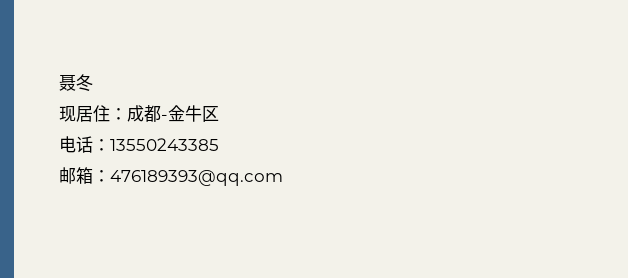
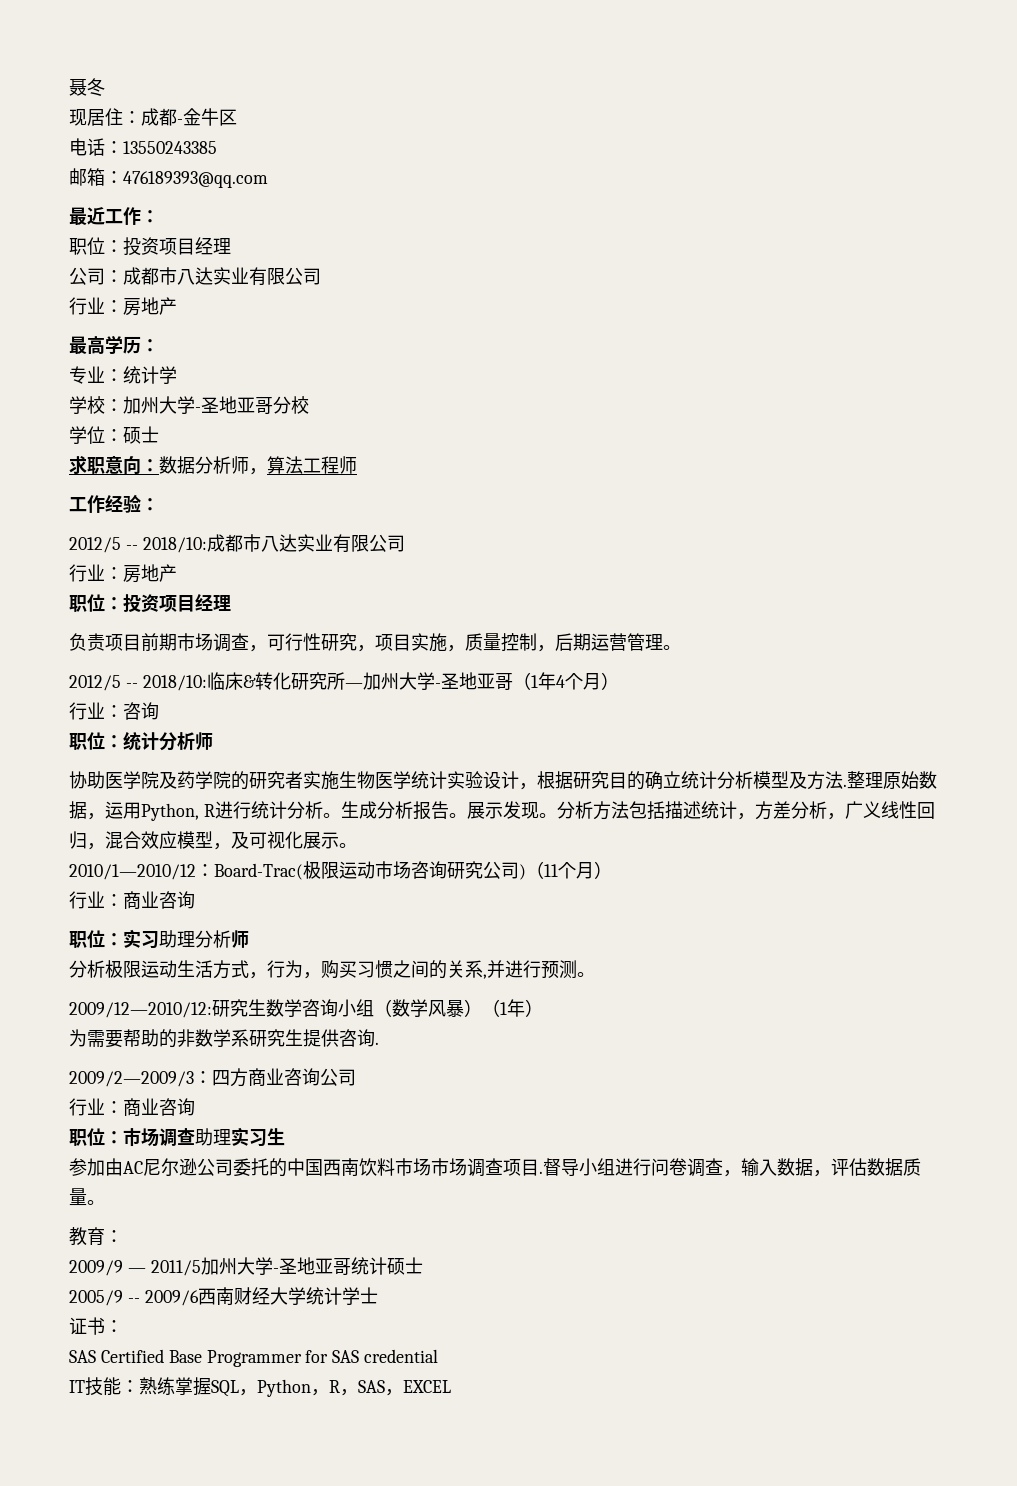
(283, 178) none -> [69,207,159,225] [69,237,231,256] [69,267,321,286] [69,297,177,316] [69,335,159,354] [69,366,177,384] [69,396,309,414] [69,426,159,444] [69,455,357,475] [69,494,159,513] [69,534,405,553] [69,564,177,583] [69,594,231,612] [69,633,681,652] [69,672,619,691] [69,702,159,720] [69,731,213,751] [69,771,937,790] [69,801,935,821] [69,831,357,850] [69,861,612,880] [69,891,195,909] [69,929,249,949] [69,960,595,979] [69,999,543,1018] [69,1029,379,1048] [69,1068,356,1087] [69,1098,195,1116] [69,1127,285,1147] [69,1158,921,1177] [69,1188,105,1206] [69,1227,123,1246] [69,1257,423,1276] [69,1287,378,1306] [69,1317,123,1335] [69,1349,439,1367] [69,1377,451,1397] // 最近工作： // 职位：投资项目经理 // 公司：成都市八达实业有限公司 // 行业：房地产 // 最高学历： // 专业：统计学 // 学校：加州大学-圣地亚哥分校 // 学位：硕士 // 求职意向：数据分析师，算法工程师 // 工作经验： // 2012/5 -- 2018/10:成都市八达实业有限公司 // 行业：房地产 // 职位：投资项目经理 // 负责项目前期市场调查，可行性研究，项目实施，质量控制，后期运营管理。 // 2012/5 -- 2018/10:临床&转化研究所—加州大学-圣地亚哥（1年4个月） // 行业：咨询 // 职位：统计分析师 // 协助医学院及药学院的研究者实施生物医学统计实验设计，根据研究目的确立统计分析模型及方法.整理原始数据，运用Python, R进行统计分析。生成分析报告。展示发现。分析方法包括描述统计，方差分析，广义线性回归，混合效应模型，及可视化展示。 // 2010/1—2010/12：Board-Trac(极限运动市场咨询研究公司)（11个月） // 行业：商业咨询 // 职位：实习助理分析师 // 分析极限运动生活方式，行为，购买习惯之间的关系,并进行预测。 // 2009/12—2010/12:研究生数学咨询小组（数学风暴）（1年） // 为需要帮助的非数学系研究生提供咨询. // 2009/2—2009/3：四方商业咨询公司 // 行业：商业咨询 // 职位：市场调查助理实习生 // 参加由AC尼尔逊公司委托的中国西南饮料市场市场调查项目.督导小组进行问卷调查，输入数据，评估数据质量。 // 教育： // 2009/9 — 2011/5加州大学-圣地亚哥统计硕士 // 2005/9 -- 2009/6西南财经大学统计学士 // 证书： // SAS Certified Base Programmer for SAS credential // IT技能：熟练掌握SQL，Python，R，SAS，EXCEL

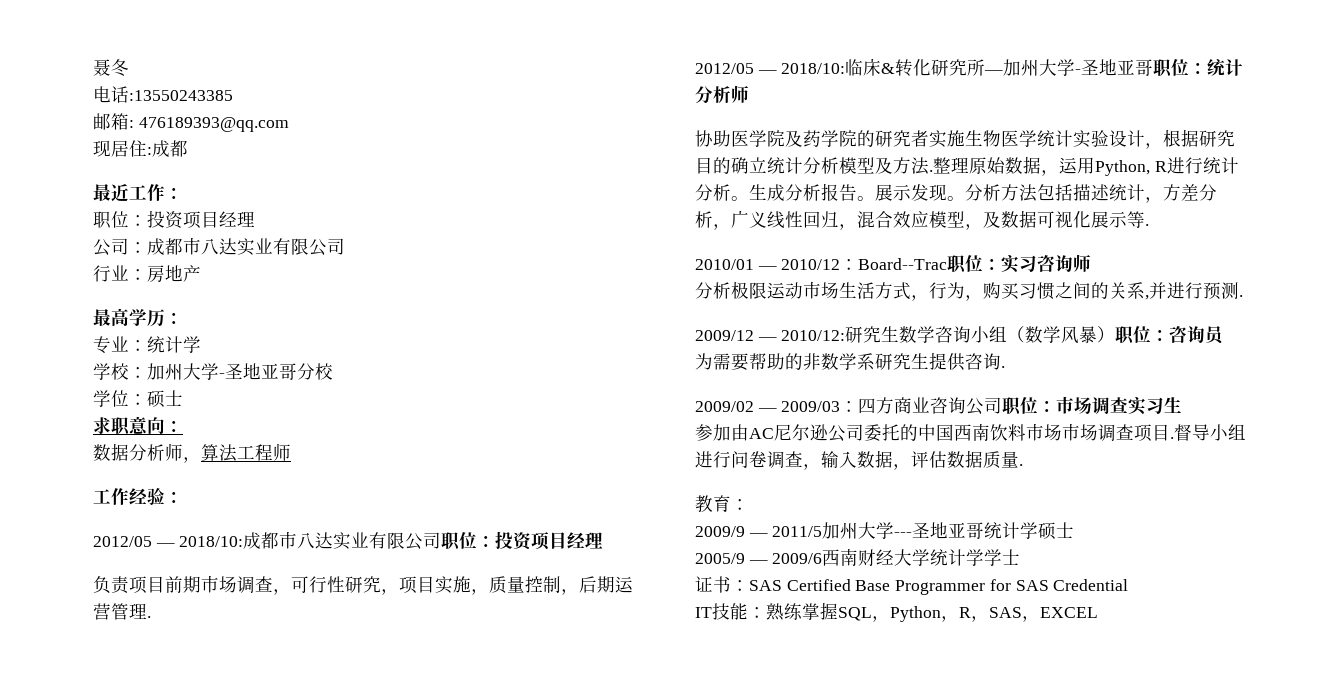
[69,108,237,126] [69,138,217,156] [69,168,268,188] 现居住：成都-金牛区 // 电话：13550243385 // 邮箱：476189393@qq.com -> [93,86,233,103] [93,113,289,132] [93,140,188,157] 电话:13550243385 // 邮箱: 476189393@qq.com // 现居住:成都
(159, 465) none -> (183, 426) //
[69,537,138,553] 2012/5 -- -> [93,536,175,547] 2012/05 —
[69,564,177,583] // 行业：房地产 // -> (442, 540) none
[663,645,681,650] [69,675,138,691] 。 // 2012/5 -- -> [147,616,151,618] [695,63,777,74] . // 2012/05 —
[512,672,619,690] [69,702,159,720] （1年4个月） // 行业：咨询 // -> (1154, 67) none
(249, 840) none -> [1001,210,1037,228] 数据
[339,843,357,848] [69,861,612,880] [69,891,195,909] 。 // 2010/1—2010/12：Board-Trac(极限运动市场咨询研究公司)（11个月） // 行业：商业咨询 // -> [1127,211,1149,228] [695,258,948,270] 等. // 2010/01 — 2010/12：Board--Trac
[159,930,231,948] 助理分析 -> [1037,255,1074,272] 咨询
(177, 969) none -> [803,281,839,299] 市场
[577,972,595,977] [69,1002,212,1018] 。 // 2009/12—2010/12: -> [1239,295,1243,297] [695,330,846,341] . // 2009/12 — 2010/12:
[482,999,543,1017] （1年） -> [1115,326,1226,345] 职位：咨询员
[69,1071,194,1087] 2009/2—2009/3 -> [695,401,841,412] 2009/02 — 2009/03
[69,1098,195,1116] // 行业：商业咨询 // -> (1003, 405) none
[195,1128,231,1146] 助理 -> (1129, 405) none
[87,1200,105,1205] 。 -> [1019,464,1023,466] .
[272,1268,279,1273] - -> [894,532,913,537] ---
(387, 1266) none -> [1020,522,1039,539] 学
[127,1298,140,1303] -- -> [748,560,768,564] —
(360, 1296) none -> [984,549,1003,566] 学
(123, 1326) // -> (749, 585) none
[364,1349,439,1363] credential -> [1053,579,1129,591] Credential

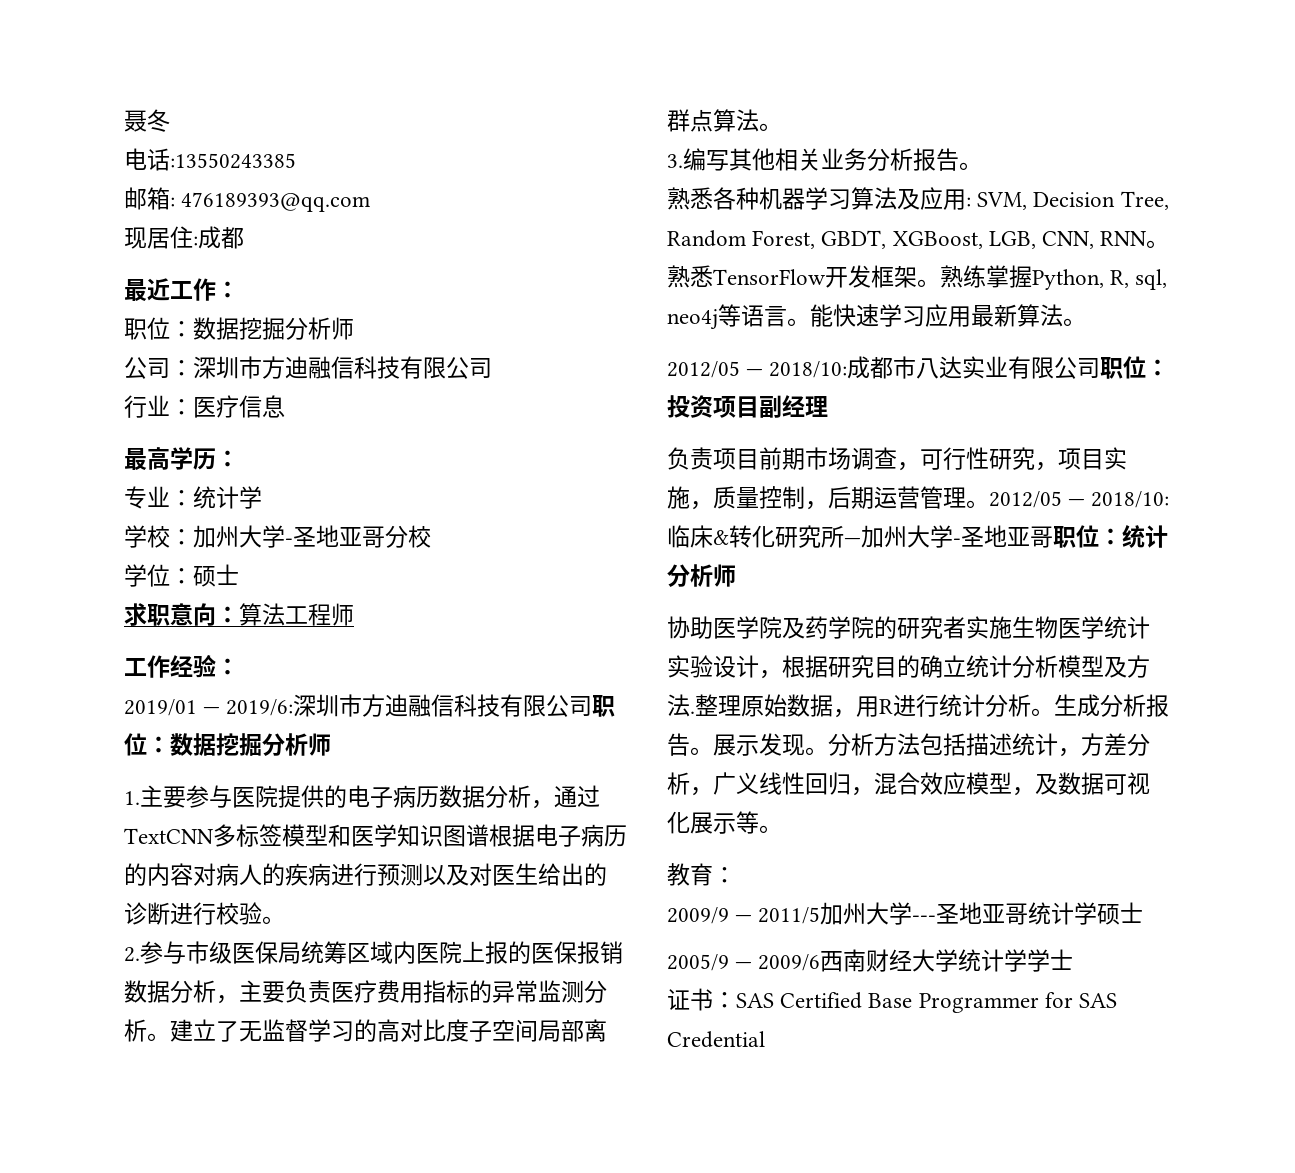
[147,210,255,229] [93,237,273,256] 投资项目经理 // 公司：成都市八达实业 -> [193,317,354,340] [124,356,400,379] 数据挖掘分析师 // 公司：深圳市方迪融信科技
[147,265,201,283] 房地产 -> [193,395,285,418] 医疗信息
[93,443,201,463] // 数据分析师， -> (239, 614) none
(183, 497) none -> [124,694,616,717] [124,733,331,756] [124,785,600,809] [124,824,627,847] [124,863,607,886] [124,902,285,925] [124,941,623,964] [124,980,607,1004] [124,1019,607,1042] [667,109,782,132] [667,148,982,171] [667,187,1169,210] [667,230,1170,249] [667,265,1168,290] [667,304,1086,330] // 2019/01 — 2019/6:深圳市方迪融信科技有限公司职位：数据挖掘分析师 // 1.主要参与医院提供的电子病历数据分析，通过TextCNN多标签模型和医学知识图谱根据电子病历的内容对病人的疾病进行预测以及对医生给出的诊断进行校验。 // 2.参与市级医保局统筹区域内医院上报的医保报销数据分析，主要负责医疗费用指标的异常监测分析。建立了无监督学习的高对比度子空间局部离群点算法。 // 3.编写其他相关业务分析报告。 // 熟悉各种机器学习算法及应用: SVM, Decision Tree, Random Forest, GBDT, XGBoost, LGB, CNN, RNN。熟悉TensorFlow开发框架。熟练掌握Python, R, sql, neo4j等语言。能快速学习应用最新算法。
(568, 540) none -> [759,395,782,418] 副
[147,616,151,618] . // -> [966,500,989,508] 。
[1059,157,1150,176] 运用Python, -> [856,696,879,717] 用
[1145,224,1149,226] [695,254,1092,274] [695,281,1243,301] [695,326,1226,345] [695,352,1005,371] [695,396,1183,416] [695,423,1246,442] [695,450,1023,470] . // 2010/01 — 2010/12：Board--Trac职位：实习咨询师 // 分析极限运动市场生活方式，行为，购买习惯之间的关系,并进行预测. // 2009/12 — 2010/12:研究生数学咨询小组（数学风暴）职位：咨询员 // 为需要帮助的非数学系研究生提供咨询. // 2009/02 — 2009/03：四方商业咨询公司职位：市场调查实习生 // 参加由AC尼尔逊公司委托的中国西南饮料市场市场调查项目.督导小组进行问卷调查，输入数据，评估数据质量. -> [759,825,782,833] 。
[695,602,1098,622] // IT技能：熟练掌握SQL，Python，R，SAS，EXCEL -> (765, 1039) none

